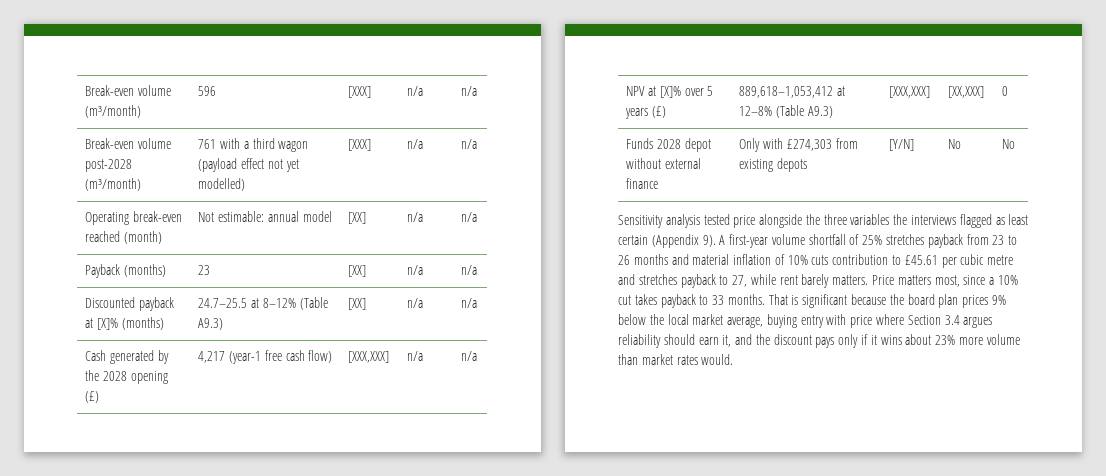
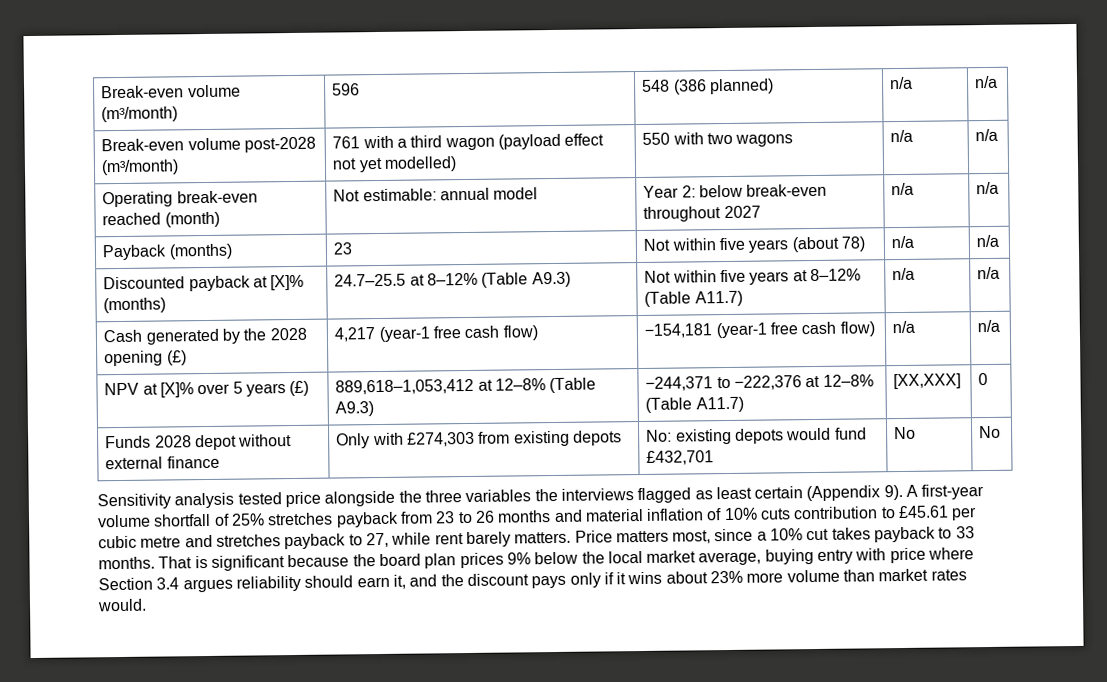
[348,86,372,98] [XXX] -> [641,78,774,95] 548 (386 planned)
[348,139,372,151] [XXX] -> [642,132,794,147] 550 with two wagons
[348,212,367,224] [XX] -> [643,183,828,198] [643,205,761,222] Year 2: below break-even throughout 2027
[348,265,367,277] [XX] -> [643,236,865,253] Not within five years (about 78)
[348,298,367,310] [XX] -> [644,268,861,285] [644,290,743,307] Not within five years at 8–12% (Table A11.7)
[348,351,390,363] [XXX,XXX] -> [644,321,875,339] −154,181 (year-1 free cash flow)
[889,86,931,98] [XXX,XXX] -> [645,374,874,391] [645,396,744,413] −244,371 to −222,376 at 12–8% (Table A11.7)
[889,139,915,151] [Y/N] -> [646,427,867,445] [646,450,715,465] No: existing depots would fund £432,701

